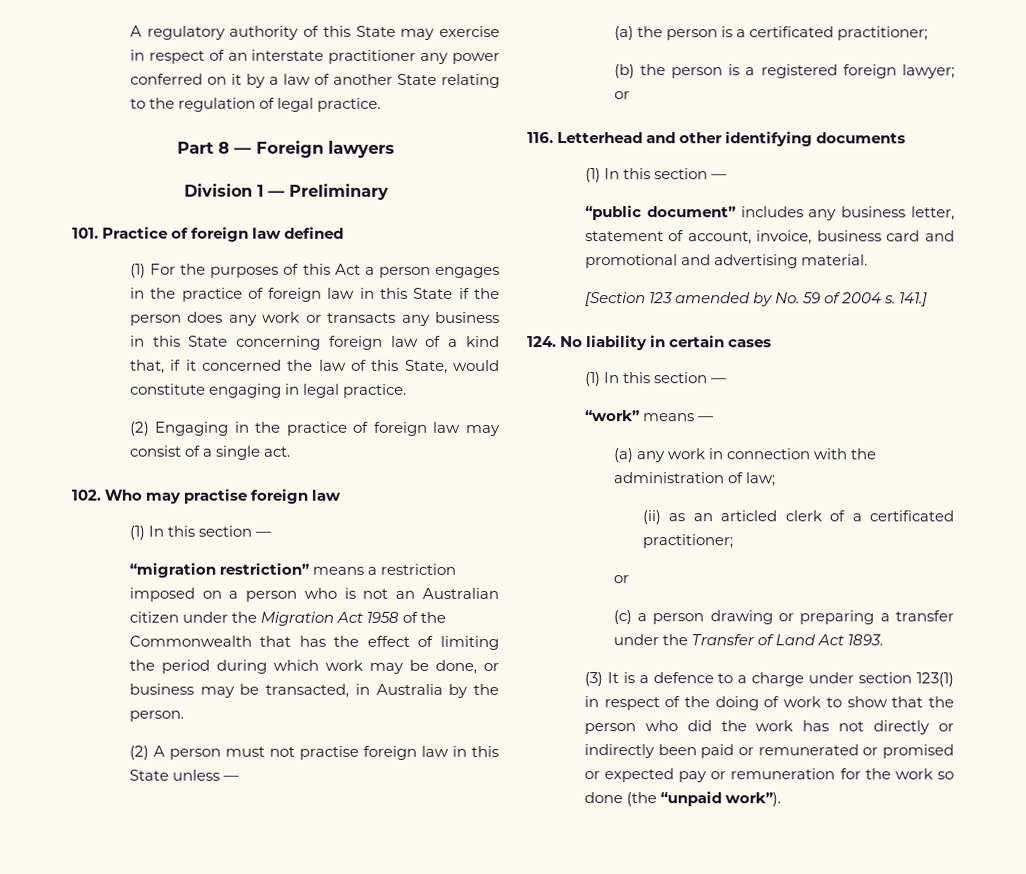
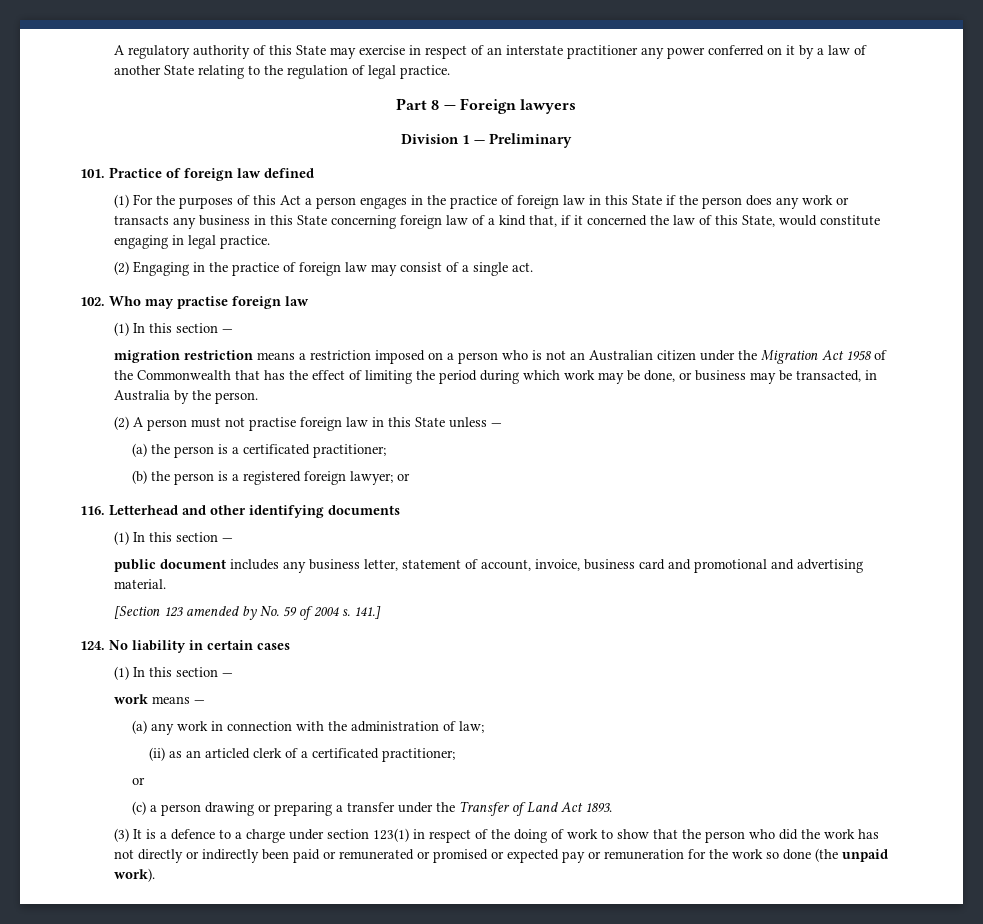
[128,562,309,578] “migration restriction” -> [114,350,254,363] migration restriction
[584,205,736,221] “public document” -> [114,559,227,572] public document
[584,410,640,422] “work” -> [114,694,149,704] work
[659,791,782,807] “unpaid work”). -> [842,849,889,862] [114,868,156,882] unpaid work).

